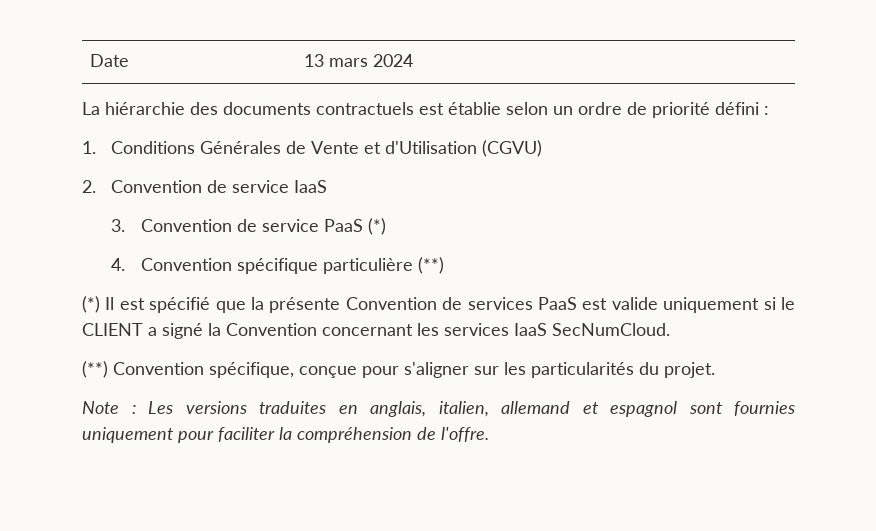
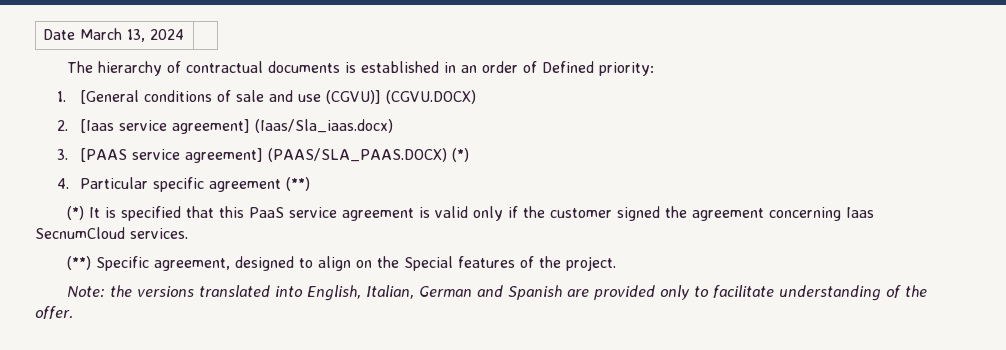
[303,54,413,67] [82,102,769,118] [82,140,543,157] [82,180,328,193] [111,219,363,232] | 13 mars 2024 // La hiérarchie des documents contractuels est établie selon un ordre de priorité défini : // 1. Conditions Générales de Vente et d'Utilisation (CGVU) // 2. Convention de service IaaS // 3. Convention de service PaaS -> [79,28,184,42] [66,61,654,76] [57,90,476,104] [57,119,393,134] [57,148,447,163] March 13, 2024 | // The hierarchy of contractual documents is established in an order of Defined priority: // 1. [General conditions of sale and use (CGVU)] (CGVU.DOCX) // 2. [Iaas service agreement] (Iaas/Sla_iaas.docx) // 3. [PAAS service agreement] (PAAS/SLA_PAAS.DOCX)
[140,258,413,274] Convention spécifique particulière -> [79,177,281,192] Particular specific agreement
[105,297,795,313] [82,323,670,339] [82,361,715,378] [82,401,795,417] [82,427,489,443] Il est spécifié que la présente Convention de services PaaS est valide uniquement si le CLIENT a signé la Convention concernant les services IaaS SecNumCloud. // (**) Convention spécifique, conçue pour s'aligner sur les particularités du projet. // Note : Les versions traduites en anglais, italien, allemand et espagnol sont fournies uniquement pour faciliter la compréhension de l'offre. -> [88,206,874,221] [35,227,188,239] [66,256,616,271] [66,285,927,301] [35,306,73,319] It is specified that this PaaS service agreement is valid only if the customer signed the agreement concerning Iaas SecnumCloud services. // (**) Specific agreement, designed to align on the Special features of the project. // Note: the versions translated into English, Italian, German and Spanish are provided only to facilitate understanding of the offer.

